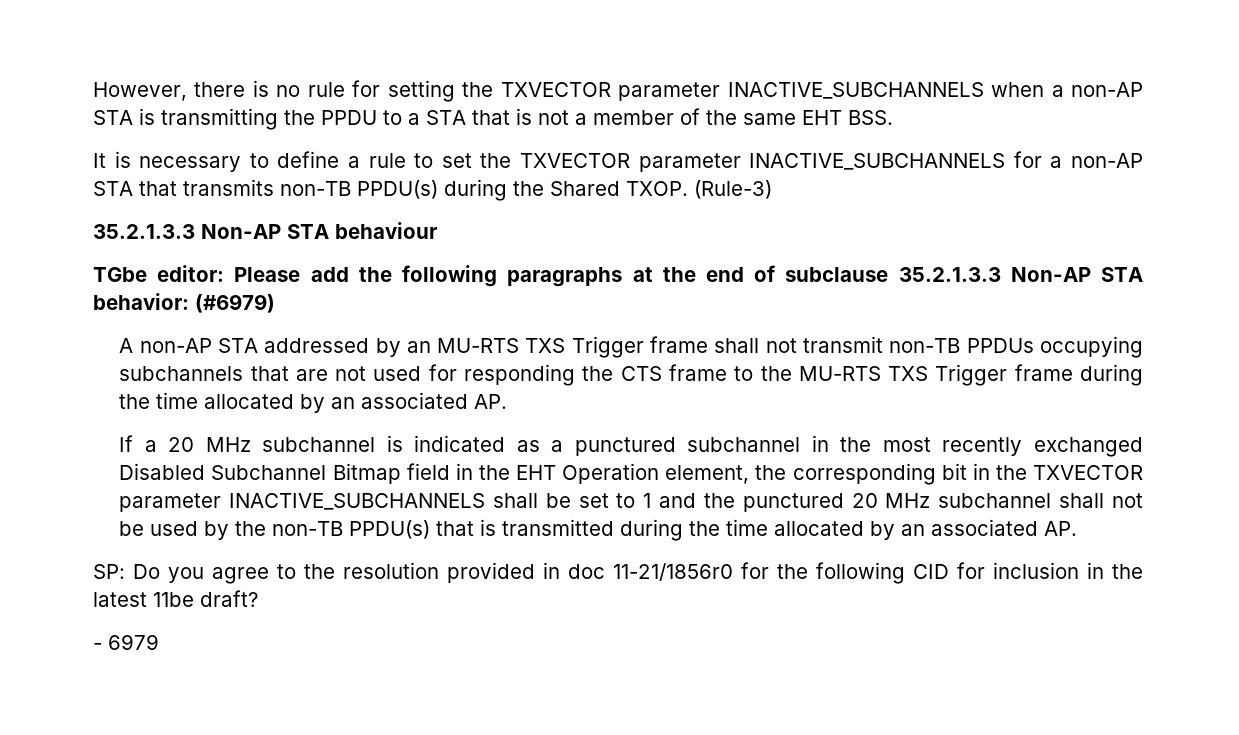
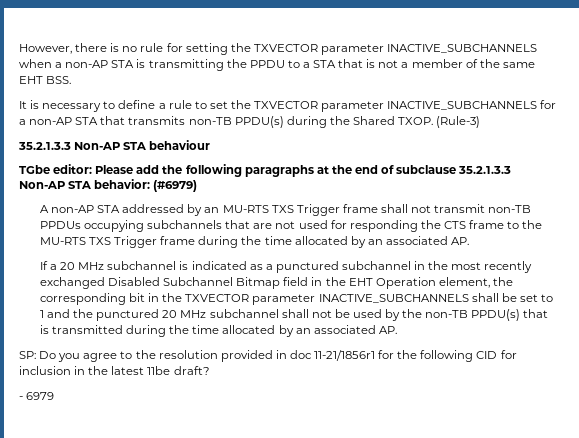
[613,563,733,581] 11-21/1856r0 -> [314,350,376,361] 11-21/1856r1

